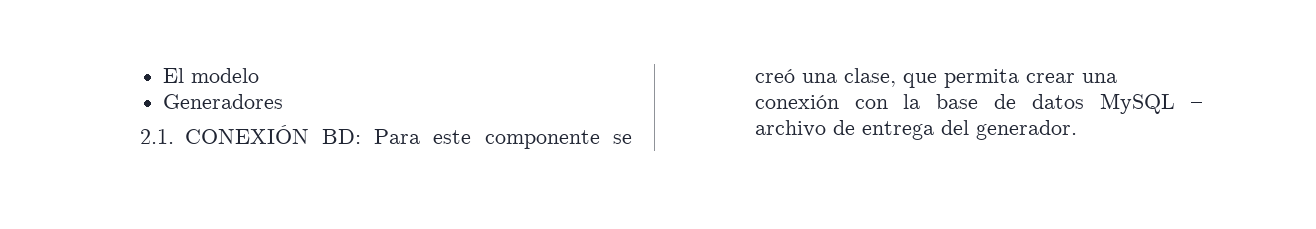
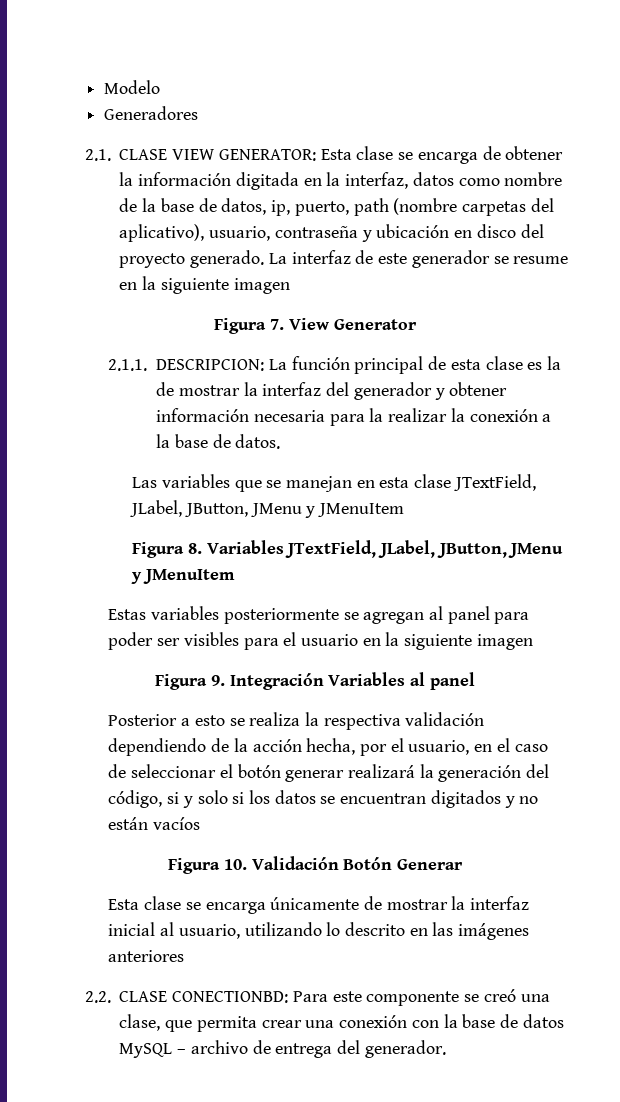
[163,68,260,83] El modelo -> [103,80,160,94] Modelo
[184,125,361,144] CONEXIÓN BD: -> [119,146,564,164] [119,172,563,190] [119,198,554,216] [119,224,544,242] [119,250,569,268] [119,276,290,294] [214,318,417,334] [108,356,561,374] [156,382,508,400] [156,408,552,426] [156,434,281,449] [132,474,536,492] [130,500,405,518] [132,540,564,558] [131,569,235,584] [108,606,530,624] [108,632,533,650] [155,672,475,690] [108,712,485,730] [108,738,548,756] [108,764,550,782] [108,790,539,808] [108,817,201,830] [168,856,463,874] [108,896,530,914] [108,922,530,940] [108,950,185,962] [84,991,289,1003] CLASE VIEW GENERATOR: Esta clase se encarga de obtener la información digitada en la interfaz, datos como nombre de la base de datos, ip, puerto, path (nombre carpetas del aplicativo), usuario, contraseña y ubicación en disco del proyecto generado. La interfaz de este generador se resume en la siguiente imagen // Figura 7. View Generator // 2.1.1. DESCRIPCION: La función principal de esta clase es la de mostrar la interfaz del generador y obtener información necesaria para la realizar la conexión a la base de datos. // Las variables que se manejan en esta clase JTextField, JLabel, JButton, JMenu y JMenuItem // Figura 8. Variables JTextField, JLabel, JButton, JMenu y JMenuItem // Estas variables posteriormente se agregan al panel para poder ser visibles para el usuario en la siguiente imagen // Figura 9. Integración Variables al panel // Posterior a esto se realiza la respectiva validación dependiendo de la acción hecha, por el usuario, en el caso de seleccionar el botón generar realizará la generación del código, si y solo si los datos se encuentran digitados y no están vacíos // Figura 10. Validación Botón Generar // Esta clase se encarga únicamente de mostrar la interfaz inicial al usuario, utilizando lo descrito en las imágenes anteriores // 2.2. CLASE CONECTIONBD:

